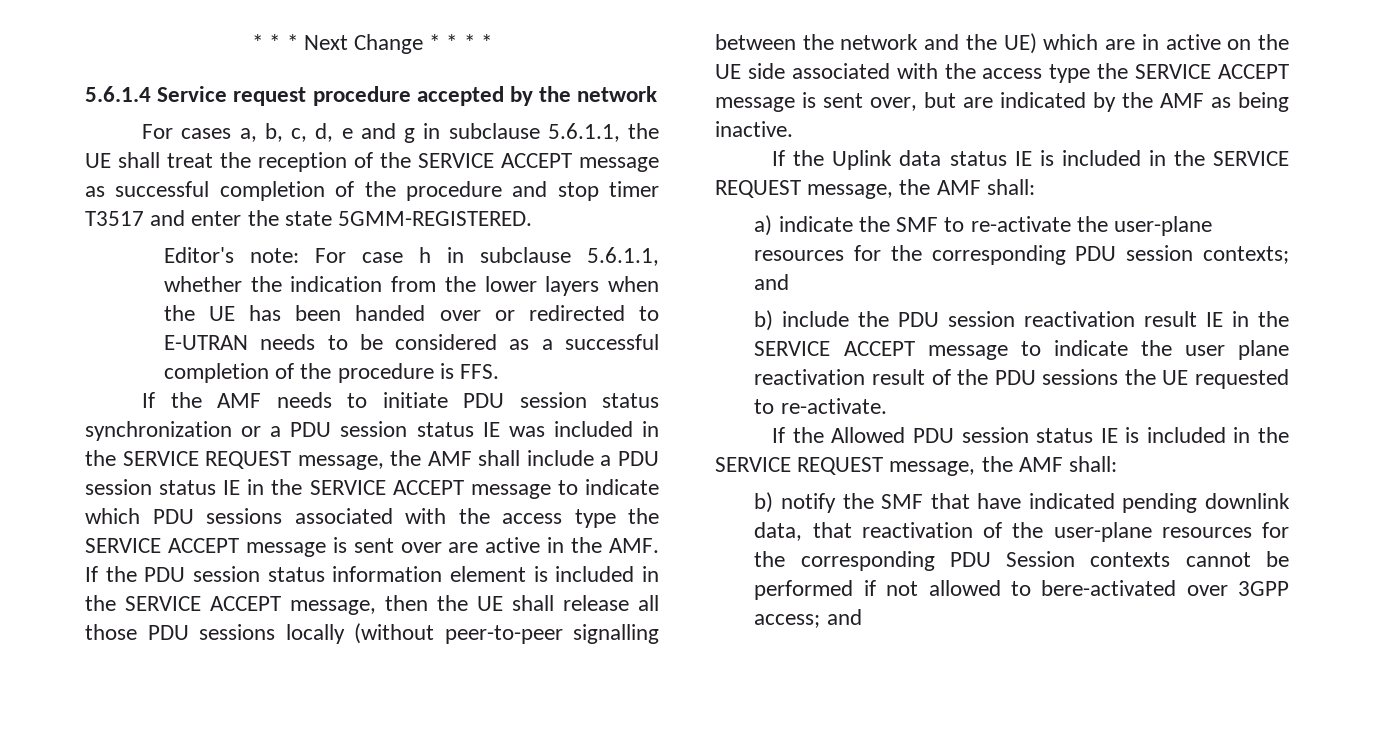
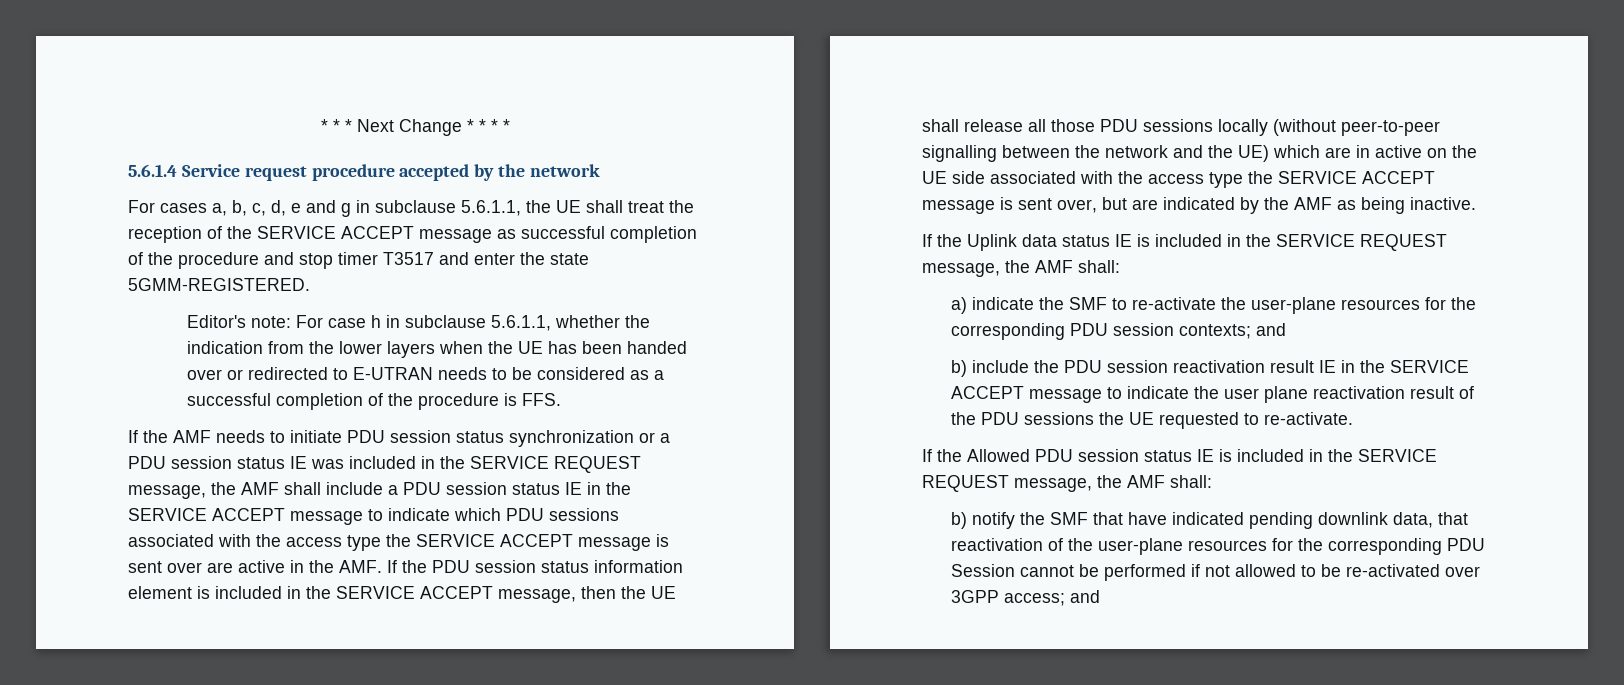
[1090,552,1171,567] contexts -> (1016, 570) none
[1041,580,1177,596] bere-activated -> [1321,564,1441,577] be re-activated

